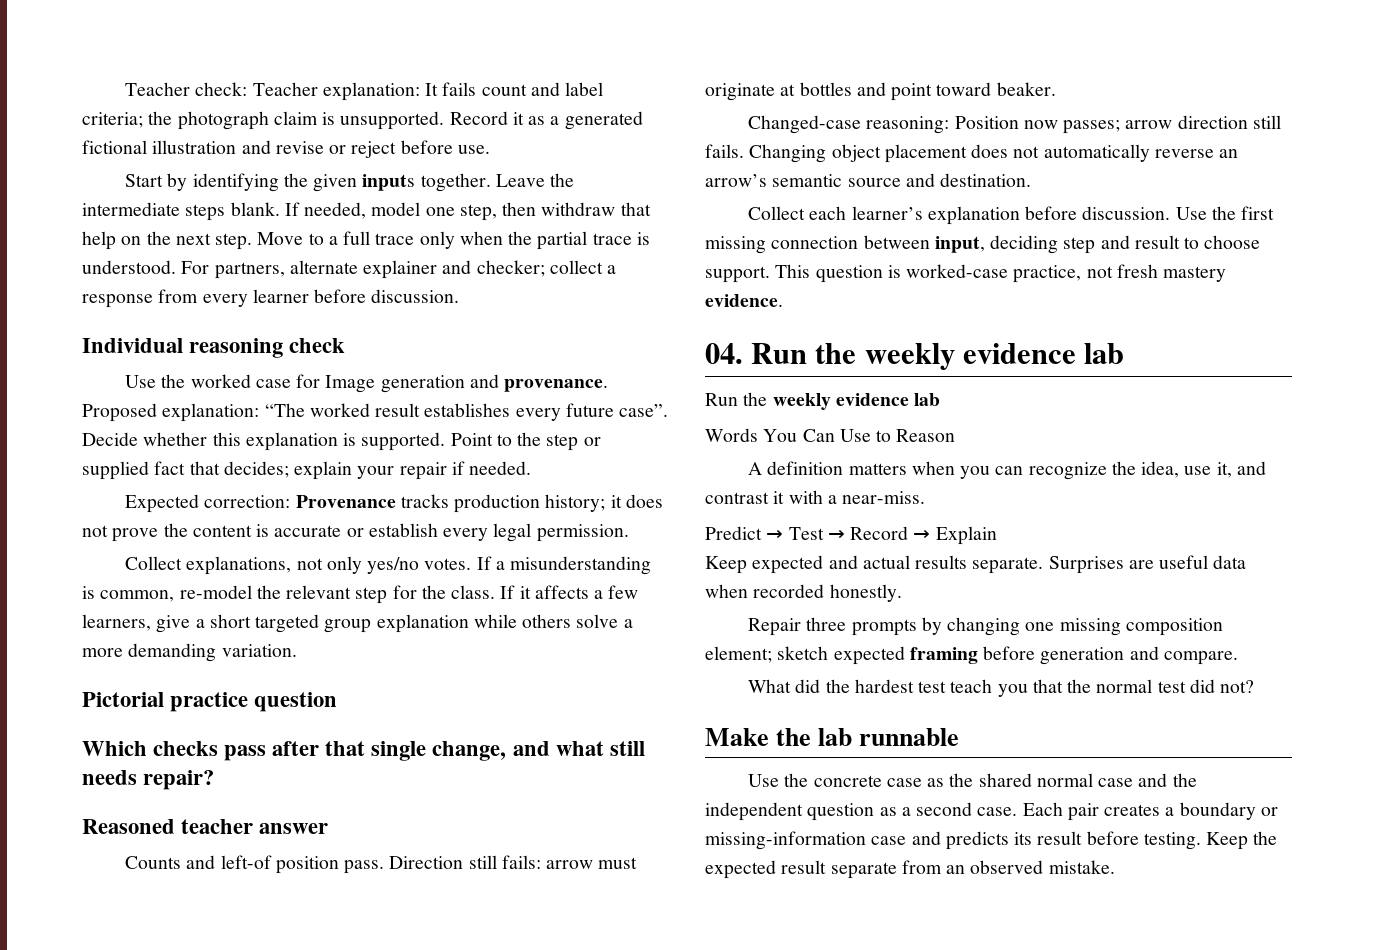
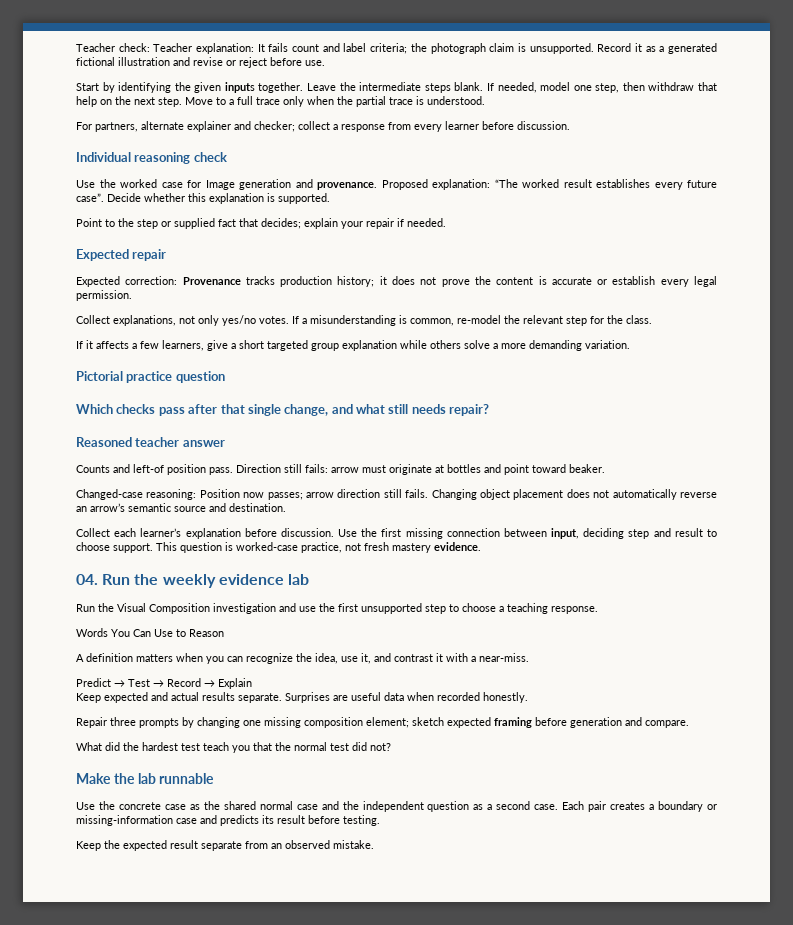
(176, 267) none -> (485, 100) //
(446, 441) none -> (330, 198) //
(532, 468) none -> [76,249,167,261] // Expected repair
(496, 592) none -> (652, 319) //
[772,393,941,410] weekly evidence lab -> [117,603,598,614] Visual Composition investigation and use the first unsupported step to choose a teaching response.
(1201, 841) none -> (380, 820) //

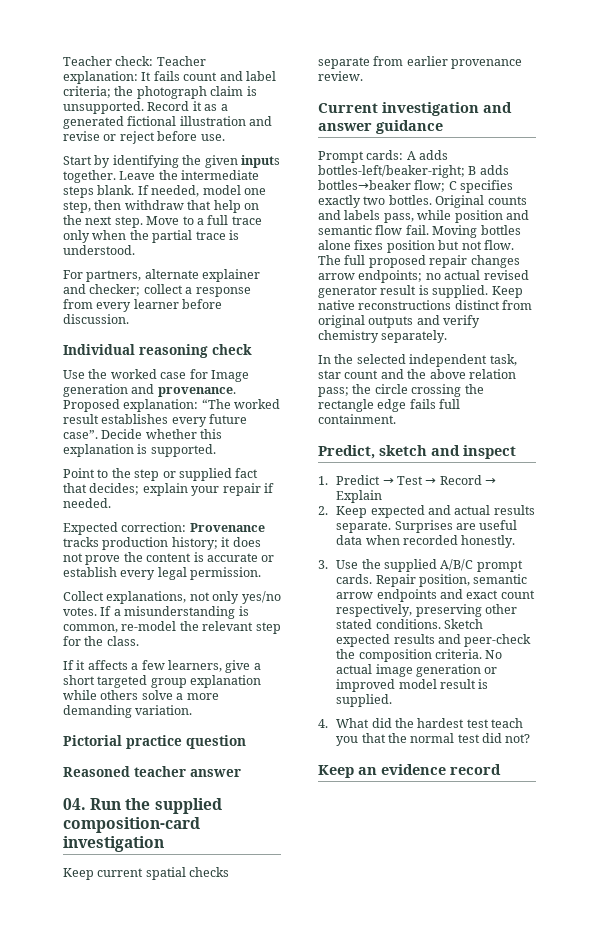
[76,249,167,261] // Expected repair -> (111, 503) none
[76,404,490,416] [76,437,225,447] [76,464,605,475] [76,489,717,500] [76,503,286,512] [76,528,717,539] [76,542,481,553] [76,574,309,588] [76,603,598,614] [76,628,224,637] [76,653,529,664] Which checks pass after that single change, and what still needs repair? // Reasoned teacher answer // Counts and left-of position pass. Direction still fails: arrow must originate at bottles and point toward beaker. // Changed-case reasoning: Position now passes; arrow direction still fails. Changing object placement does not automatically reverse an arrow’s semantic source and destination. // Collect each learner’s explanation before discussion. Use the first missing connection between input, deciding step and result to choose support. This question is worked-case practice, not fresh mastery evidence. // 04. Run the weekly evidence lab // Run the Visual Composition investigation and use the first unsupported step to choose a teaching response. // Words You Can Use to Reason // A definition matters when you can recognize the idea, use it, and contrast it with a near-miss. // -> [63,766,241,777] [63,798,222,814] [63,817,200,833] [63,836,164,852] [63,867,230,880] [318,56,523,69] [318,71,363,81] [318,102,512,116] [318,120,443,134] [318,150,449,163] [318,165,509,178] [318,180,514,193] [318,195,527,208] [318,210,529,223] [318,225,521,238] [318,240,514,253] [318,255,520,268] [318,270,529,283] [318,285,523,298] [318,300,533,310] [318,315,481,328] [318,330,448,343] [318,354,517,367] [318,369,516,379] [318,384,484,397] [318,399,461,412] [318,414,396,424] [318,445,516,459] [318,476,328,485] Reasoned teacher answer // 04. Run the supplied composition-card investigation // Keep current spatial checks separate from earlier provenance review. // Current investigation and answer guidance // Prompt cards: A adds bottles-left/beaker-right; B adds bottles→beaker flow; C specifies exactly two bottles. Original counts and labels pass, while position and semantic flow fail. Moving bottles alone fixes position but not flow. The full proposed repair changes arrow endpoints; no actual revised generator result is supplied. Keep native reconstructions distinct from original outputs and verify chemistry separately. // In the selected independent task, star count and the above relation pass; the circle crossing the rectangle edge fails full containment. // Predict, sketch and inspect // 1.
(252, 683) none -> [318,506,328,515] 2.
[76,717,689,728] Repair three prompts by changing one missing composition element; sketch expected framing before generation and compare. // -> [318,559,523,572] [336,574,528,587] [336,589,535,602] [336,604,517,617] [336,619,483,629] [336,634,532,647] [336,649,503,662] [336,664,498,677] [336,679,489,692] [336,694,393,707] [318,719,328,728] 3. Use the supplied A/B/C prompt cards. Repair position, semantic arrow endpoints and exact count respectively, preserving other stated conditions. Sketch expected results and peer-check the composition criteria. No actual image generation or improved model result is supplied. // 4.
[76,773,215,784] [76,801,718,812] [76,815,380,826] [76,840,374,851] Make the lab runnable // Use the concrete case as the shared normal case and the independent question as a second case. Each pair creates a boundary or missing-information case and predicts its result before testing. // Keep the expected result separate from an observed mistake. -> [318,764,501,778] Keep an evidence record

